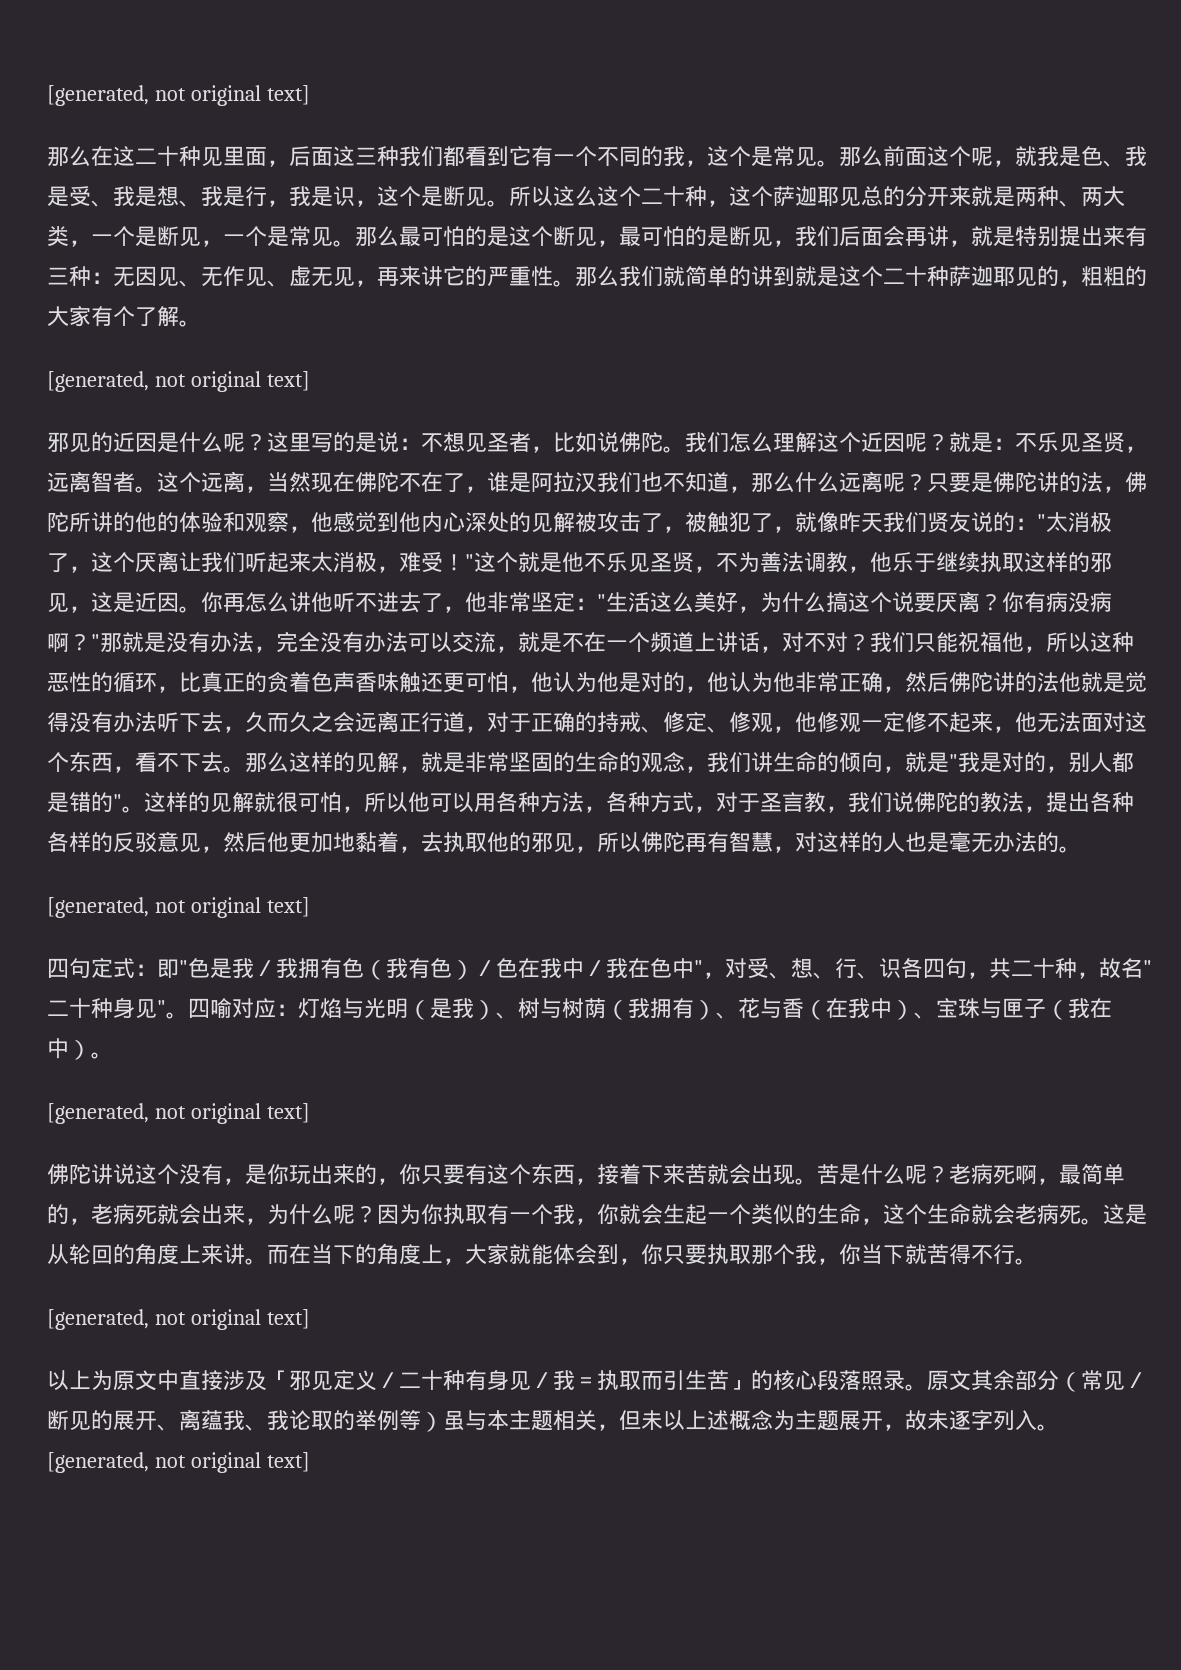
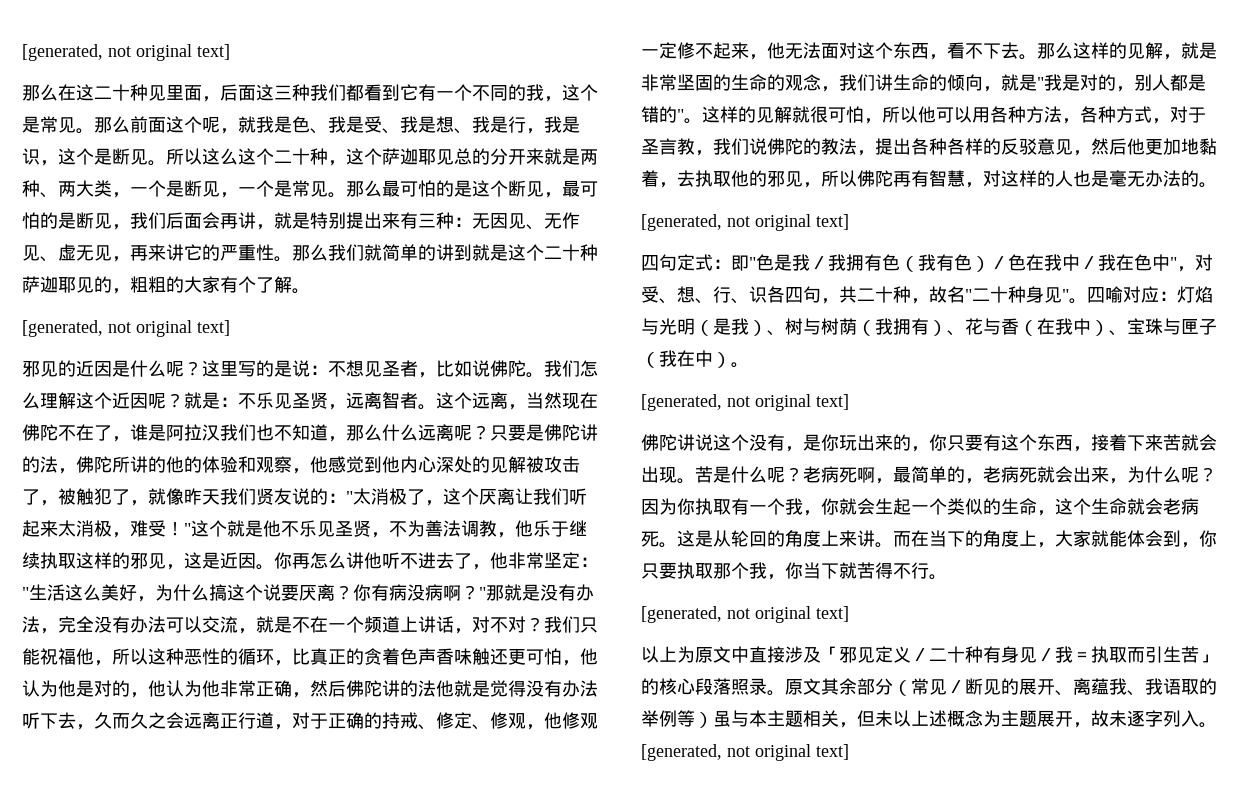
[289,1410,311,1430] 论 -> [1163,678,1181,695] 语

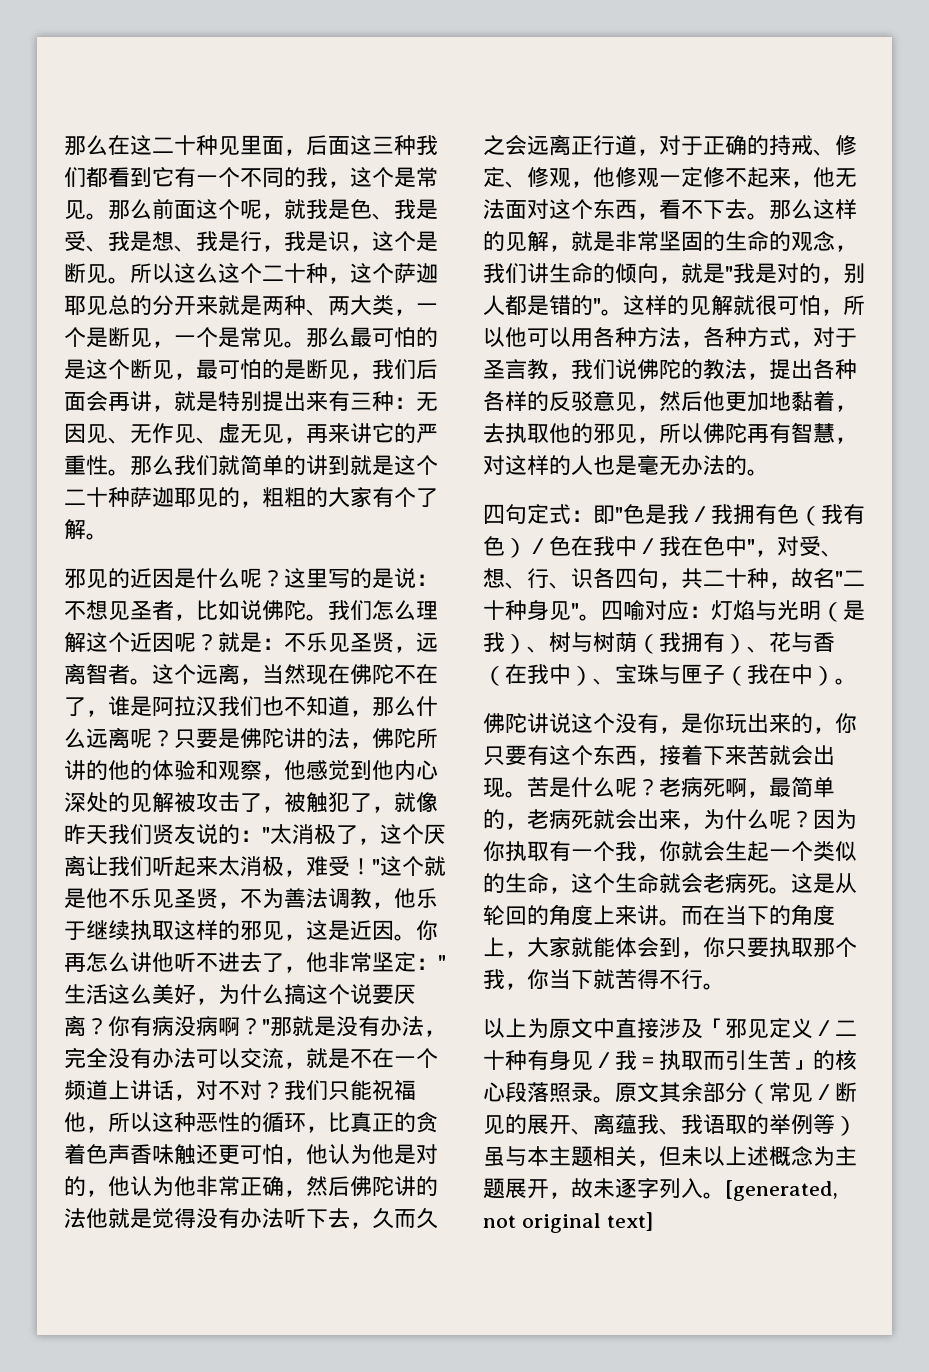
[22,44,230,61] [generated, not original text] // -> (64, 145) none
[22,320,230,337] // [generated, not original text] -> (108, 536) none
[641,214,849,231] // [generated, not original text] -> (769, 472) none
[641,394,849,411] // [generated, not original text] -> (857, 681) none
[641,606,849,623] // [generated, not original text] -> (725, 986) none

